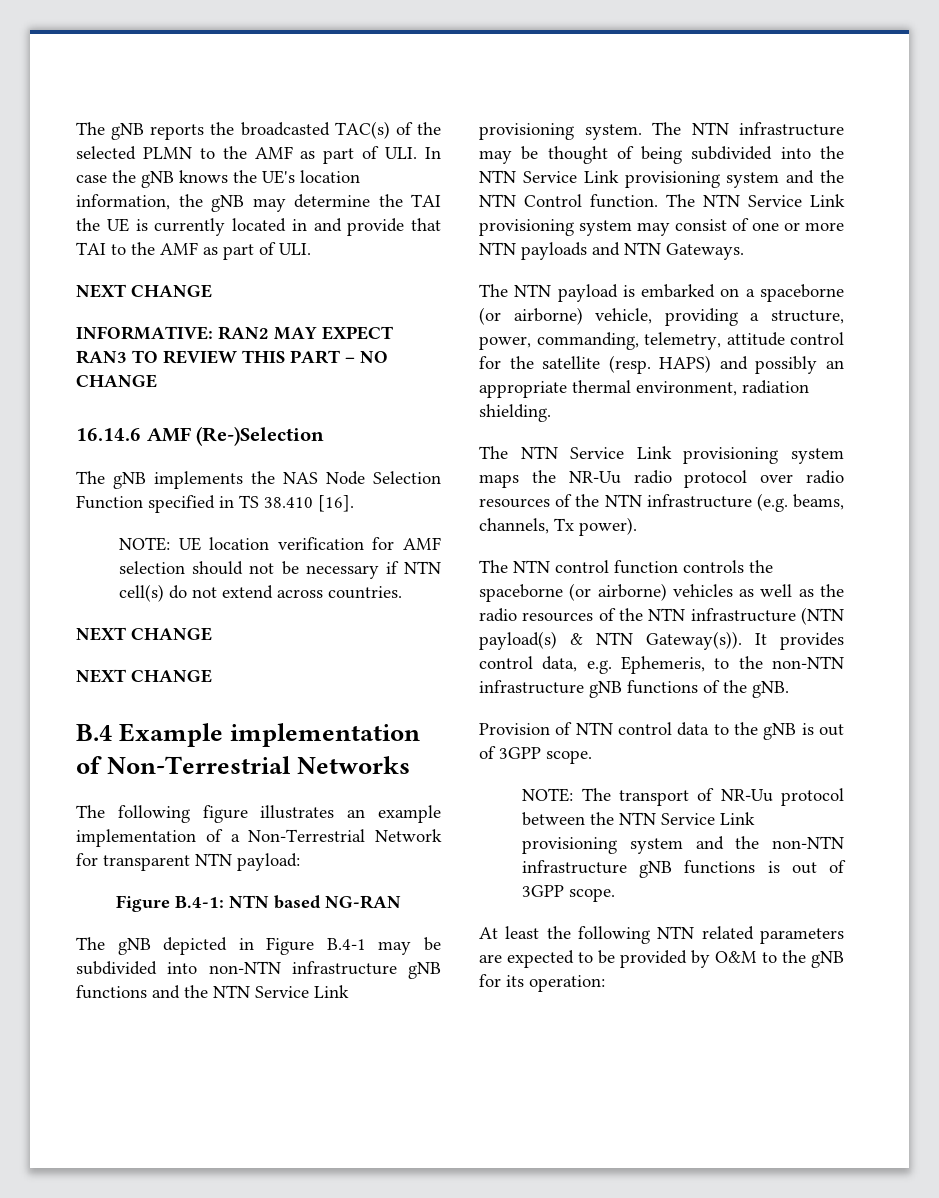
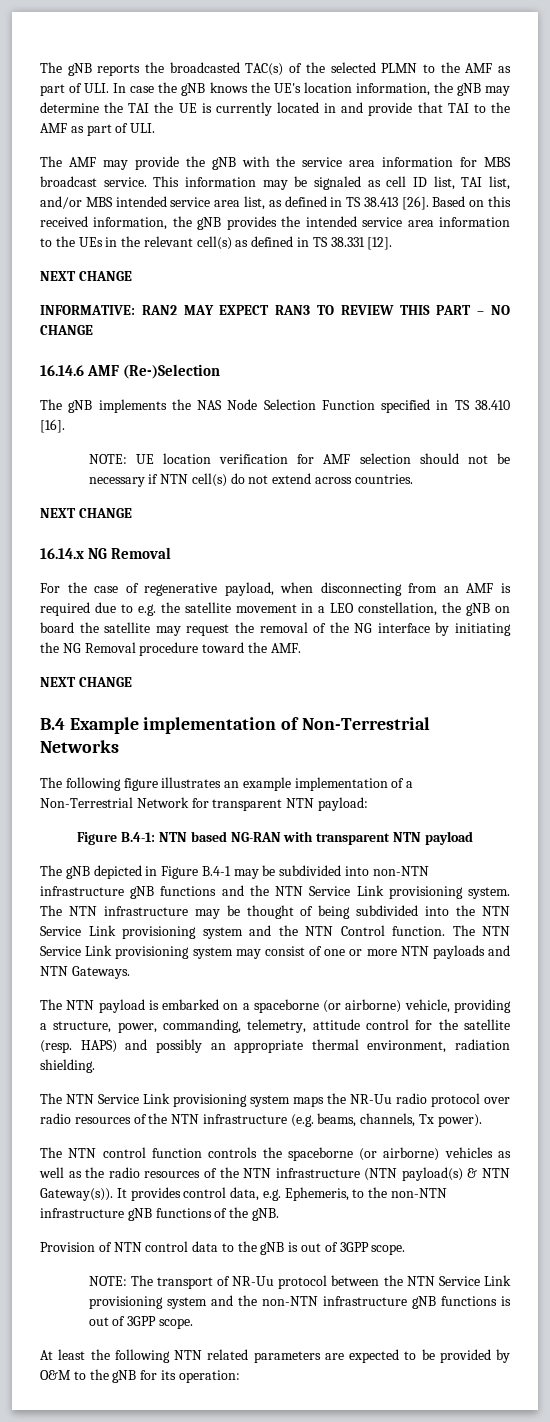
(311, 249) none -> [40,156,512,170] [40,176,511,190] [40,196,511,210] [40,216,511,230] [40,236,393,250] // The AMF may provide the gNB with the service area information for MBS broadcast service. This information may be signaled as cell ID list, TAI list, and/or MBS intended service area list, as defined in TS 38.413 [26]. Based on this received information, the gNB provides the intended service area information to the UEs in the relevant cell(s) as defined in TS 38.331 [12].
(212, 634) none -> [40,547,172,559] [40,582,512,596] [40,602,510,616] [40,622,511,636] [40,642,301,656] // 16.14.x NG Removal // For the case of regenerative payload, when disconnecting from an AMF is required due to e.g. the satellite movement in a LEO constellation, the gNB on board the satellite may request the removal of the NG interface by initiating the NG Removal procedure toward the AMF.
(401, 902) none -> [283,831,473,845] with transparent NTN payload

